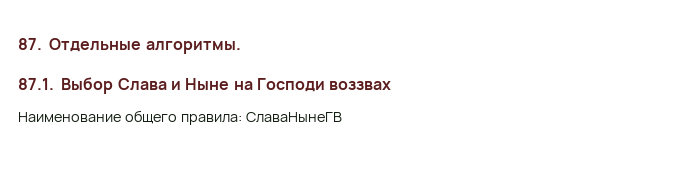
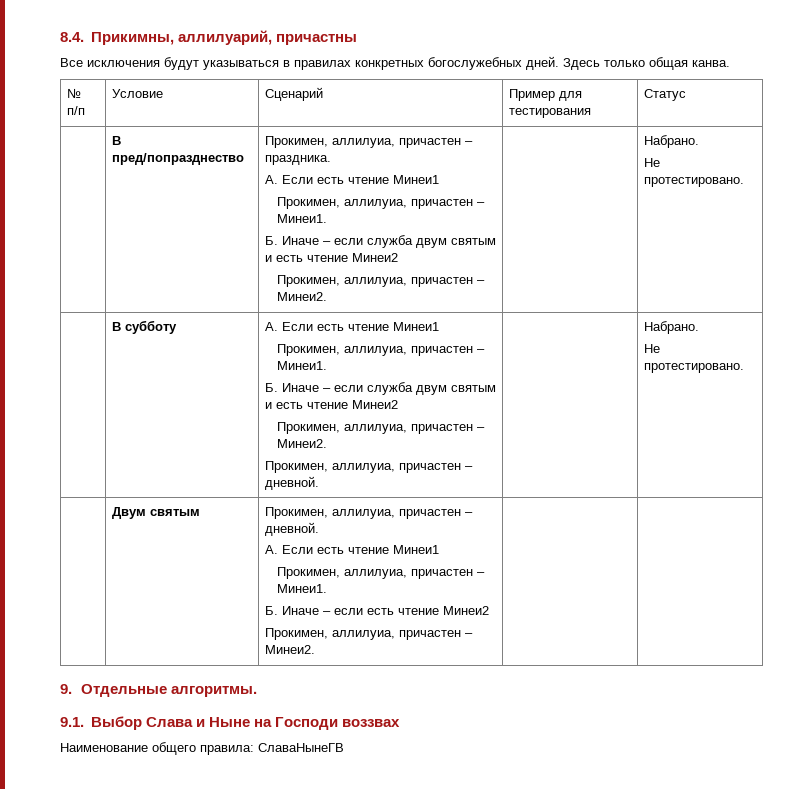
[18,38,42,50] 87. -> [60,30,357,45] [60,56,730,70] [66,88,81,98] [66,106,85,115] [111,89,163,98] [264,87,323,101] [508,89,582,101] [508,108,591,118] [643,89,686,101] [111,136,121,145] [111,153,244,165] [264,136,473,148] [264,155,331,165] [264,175,439,184] [277,197,486,209] [277,214,328,223] [264,235,496,248] [264,253,398,262] [277,275,486,287] [277,292,328,301] [643,135,699,148] [643,158,660,167] [643,177,744,187] [111,320,177,334] [264,322,439,331] [277,344,486,356] [277,361,328,370] [264,382,496,395] [264,400,398,409] [277,422,486,434] [277,439,328,448] [264,461,473,473] [264,476,319,490] [643,321,699,334] [643,344,660,353] [643,363,744,373] [111,507,200,519] [264,507,473,519] [264,522,319,536] [264,545,439,554] [277,567,486,579] [277,584,328,593] [264,606,489,615] [264,628,473,640] [264,645,315,654] [60,684,72,694] 8.4. Прикимны, аллилуарий, причастны // Все исключения будут указываться в правилах конкретных богослужебных дней. Здесь только общая канва. // № п/п | Условие | Сценарий | Пример для тестирования | Статус // | В пред/попразднество | Прокимен, аллилуиа, причастен – праздника. // А. Если есть чтение Минеи1 // Прокимен, аллилуиа, причастен – Минеи1. // Б. Иначе – если служба двум святым и есть чтение Минеи2 // Прокимен, аллилуиа, причастен – Минеи2. | | Набрано. // Не протестировано. // | В субботу | А. Если есть чтение Минеи1 // Прокимен, аллилуиа, причастен – Минеи1. // Б. Иначе – если служба двум святым и есть чтение Минеи2 // Прокимен, аллилуиа, причастен – Минеи2. // Прокимен, аллилуиа, причастен – дневной. | | Набрано. // Не протестировано. // | Двум святым | Прокимен, аллилуиа, причастен – дневной. // А. Если есть чтение Минеи1 // Прокимен, аллилуиа, причастен – Минеи1. // Б. Иначе – если есть чтение Минеи2 // Прокимен, аллилуиа, причастен – Минеи2. | | // 9.
[18,78,54,90] 87.1. -> [60,717,84,727] 9.1.

